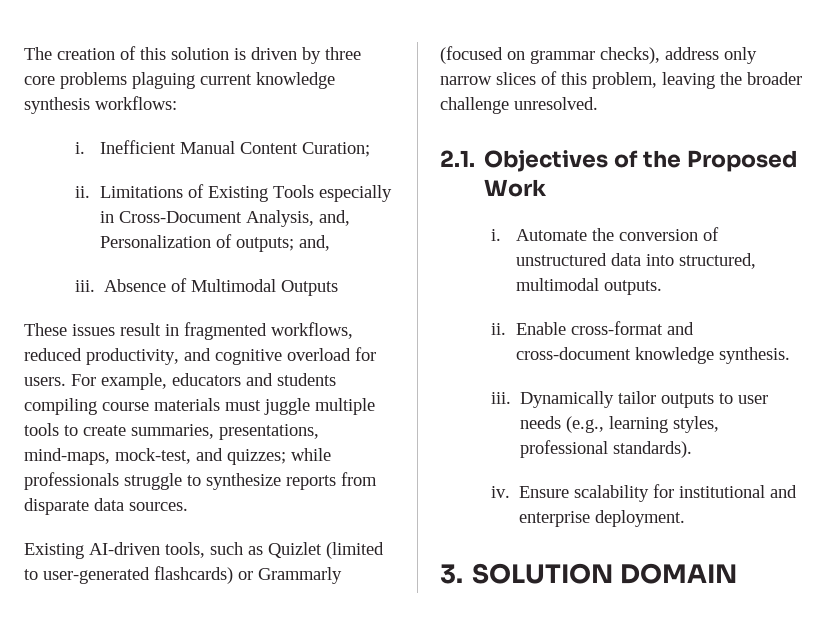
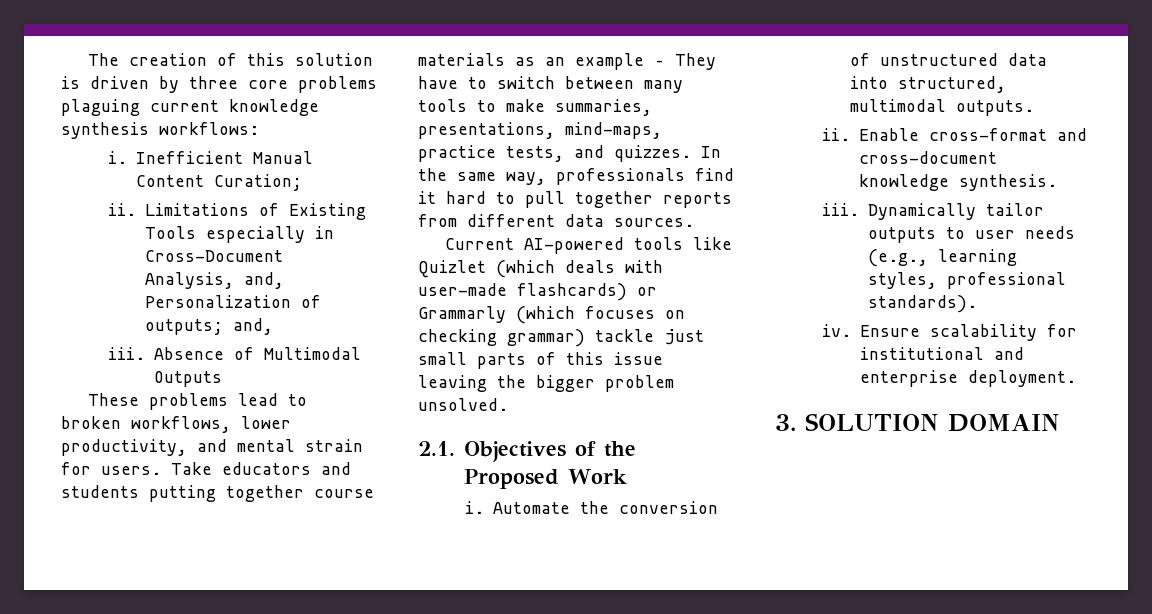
[72,322,353,340] [24,347,376,365] [24,373,336,390] [24,398,375,415] issues result in fragmented workflows, reduced productivity, and cognitive overload for users. For example, educators and students compiling course materials must juggle multiple -> [149,393,308,410] [61,416,291,433] [61,439,363,456] [61,462,351,475] [61,485,374,502] [418,53,716,70] [418,76,683,93] problems lead to broken workflows, lower productivity, and mental strain for users. Take educators and students putting together course materials as an example – They have to switch between many
[83,425,126,436] create -> [506,99,545,112] make
[115,448,331,465] [24,472,281,490] mock-test, and quizzes; while professionals struggle to synthesize -> [418,145,721,162] [418,168,734,185] [418,191,653,208] practice tests, and quizzes. In the same way, professionals find it hard to pull together
[24,498,89,515] disparate -> [467,214,555,227] different
[24,542,384,559] [24,566,342,584] [440,46,757,64] [440,71,657,89] Existing AI-driven tools, such as Quizlet (limited to user-generated flashcards) or Grammarly (focused on grammar checks), address only narrow slices of this problem, -> [445,237,733,254] [418,260,663,278] [418,283,657,301] [418,306,685,324] [418,329,704,347] [418,352,663,369] Current AI-powered tools like Quizlet (which deals with user-made flashcards) or Grammarly (which focuses on checking grammar) tackle just small parts of this issue
[747,72,802,85] [440,97,598,114] broader challenge unresolved. -> [536,375,674,392] [418,398,508,411] bigger problem unsolved.

